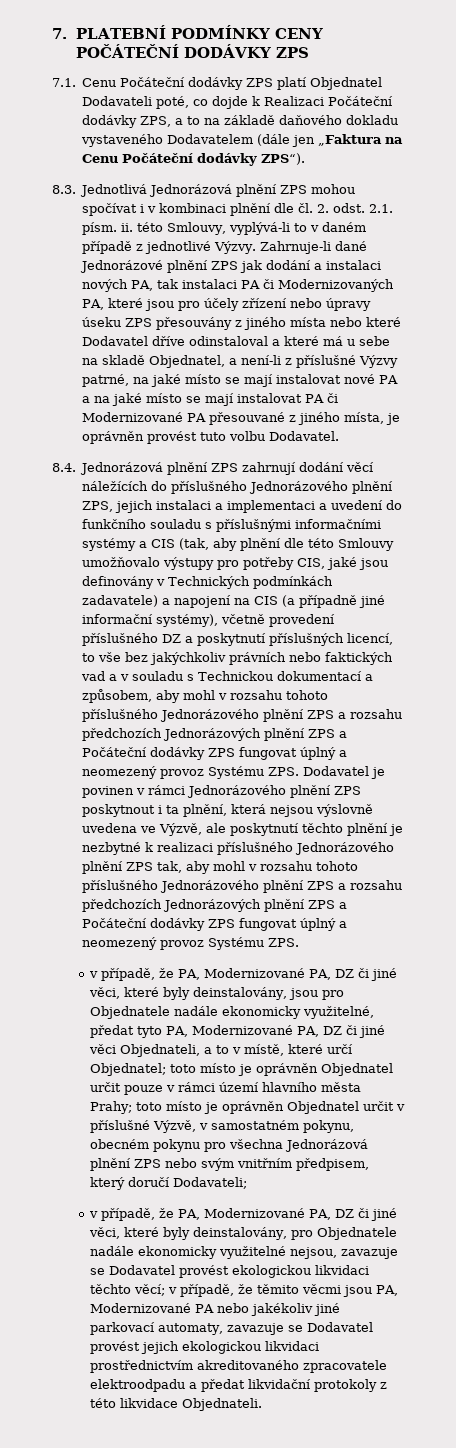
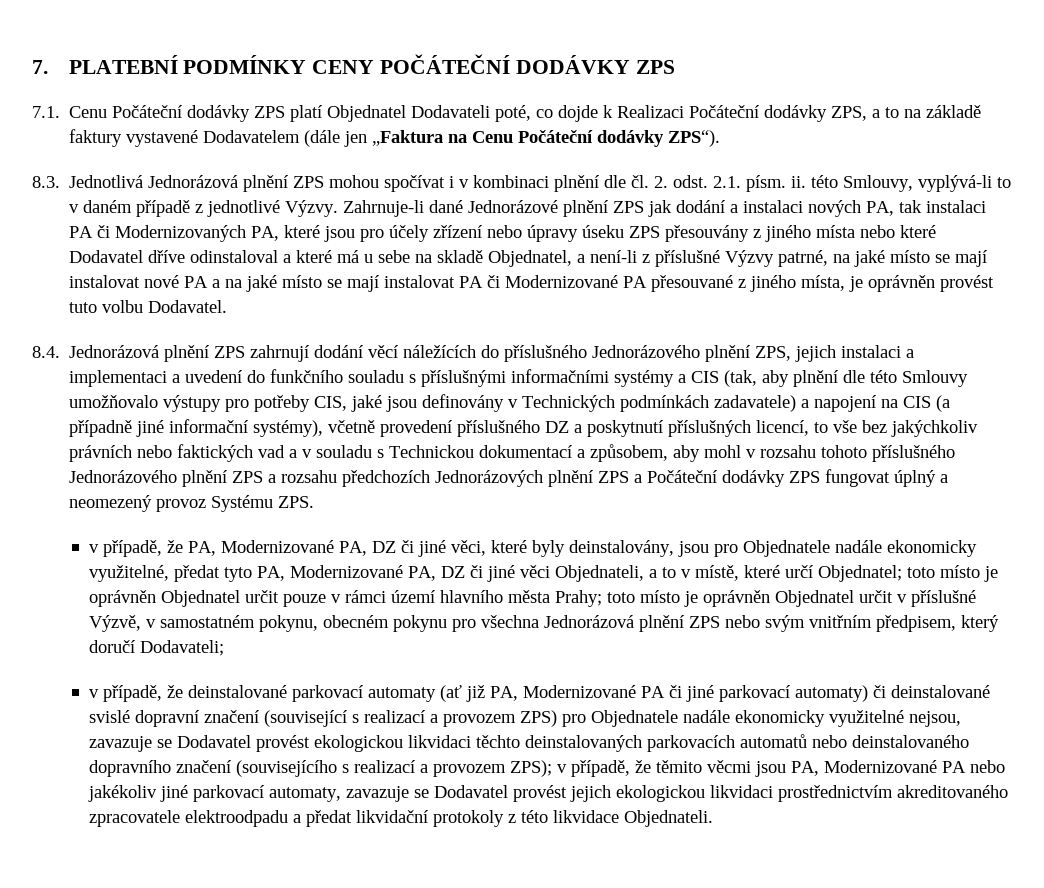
[279,115,399,125] [81,134,164,147] daňového dokladu vystaveného -> [69,129,199,147] faktury vystavené
[303,766,386,779] [82,785,362,798] [82,804,374,817] [82,823,404,836] [82,842,395,855] [82,861,359,874] [82,880,403,893] [82,899,348,912] [82,918,348,931] [82,937,300,950] Dodavatel je povinen v rámci Jednorázového plnění ZPS poskytnout i ta plnění, která nejsou výslovně uvedena ve Výzvě, ale poskytnutí těchto plnění je nezbytné k realizaci příslušného Jednorázového plnění ZPS tak, aby mohl v rozsahu tohoto příslušného Jednorázového plnění ZPS a rozsahu předchozích Jednorázových plnění ZPS a Počáteční dodávky ZPS fungovat úplný a neomezený provoz Systému ZPS. -> (315, 502) none
[177,1208,397,1221] [88,1227,287,1240] PA, Modernizované PA, DZ či jiné věci, které byly deinstalovány, -> [188,685,991,702] [89,710,558,727] deinstalované parkovací automaty (ať již PA, Modernizované PA či jiné parkovací automaty) či deinstalované svislé dopravní značení (související s realizací a provozem ZPS)
[133,1284,165,1296] věcí; -> [525,734,970,752] [89,760,553,777] deinstalovaných parkovacích automatů nebo deinstalovaného dopravního značení (souvisejícího s realizací a provozem ZPS);

